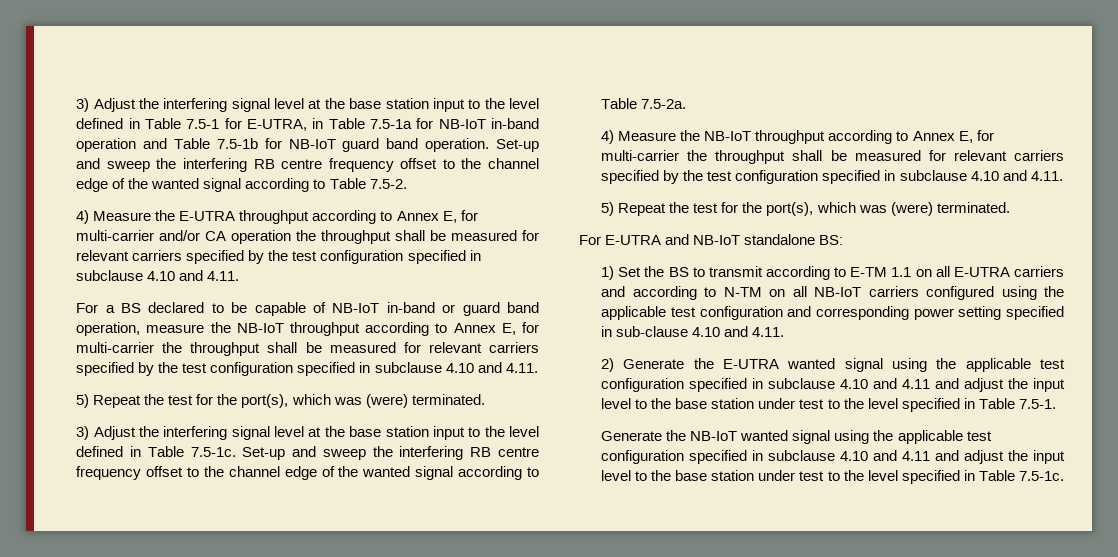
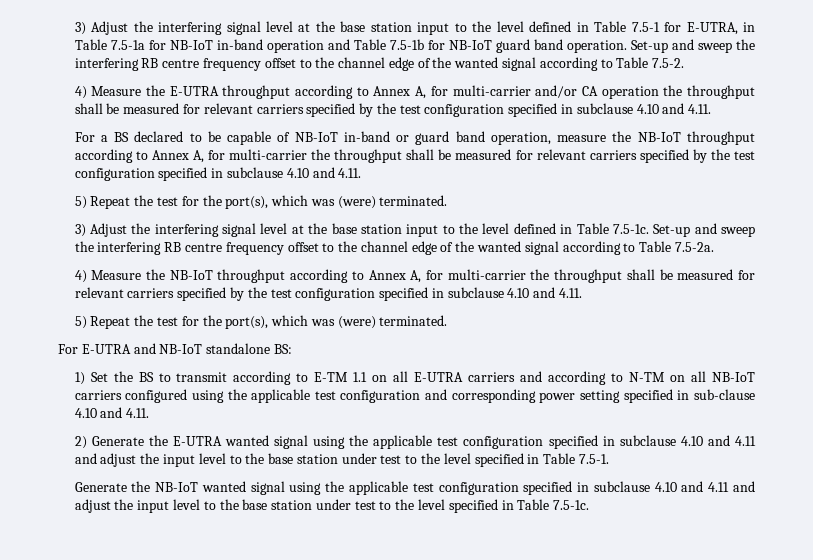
[442,211,457,223] E, -> [415,86,427,99] A,
[501,323,516,335] E, -> [192,150,204,163] A,
[958,131,973,143] E, -> [410,270,422,283] A,

